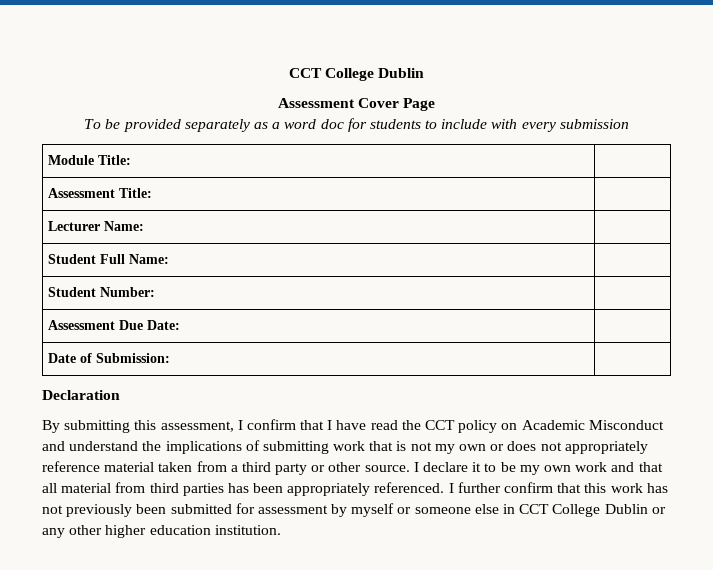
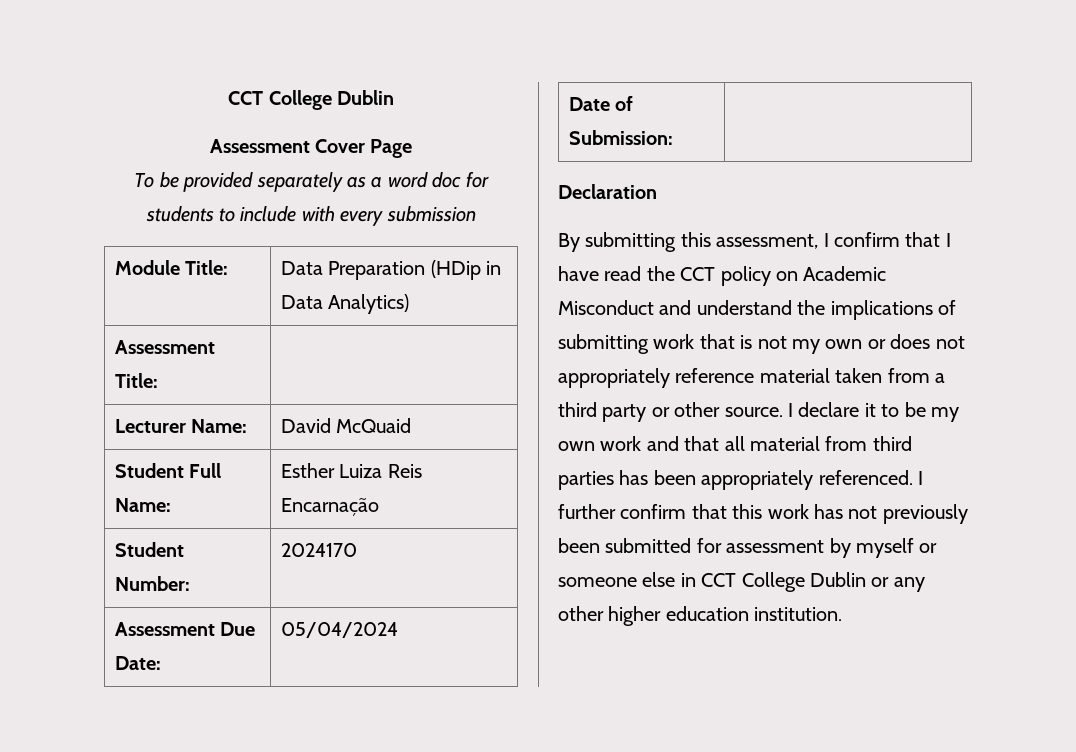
(132, 160) none -> [280,260,501,280] [280,294,410,314] Data Preparation (HDip in Data Analytics)
(145, 226) none -> [280,418,412,433] David McQuaid
(170, 259) none -> [280,463,422,478] [280,498,379,516] Esther Luiza Reis Encarnação
(156, 292) none -> [280,543,357,557] 2024170
(181, 325) none -> [280,622,398,638] 05/04/2024

